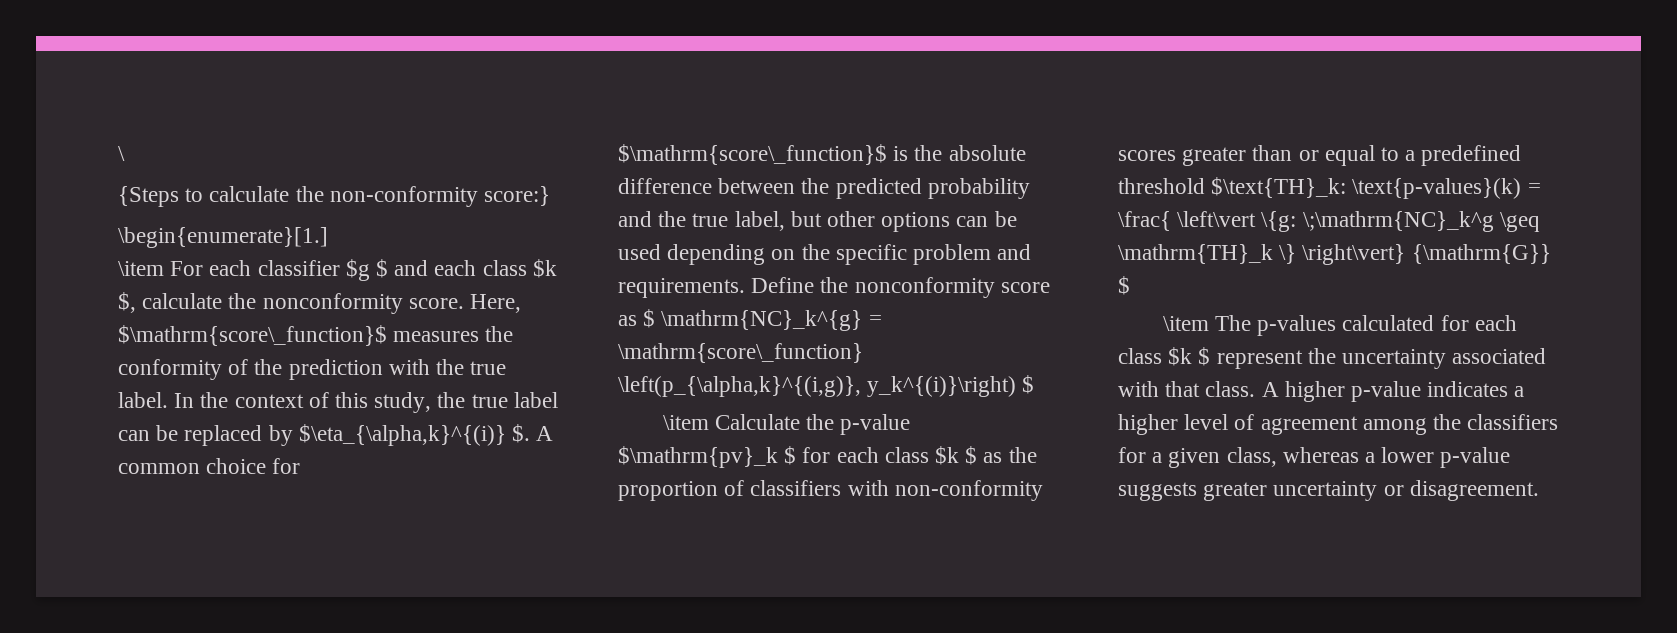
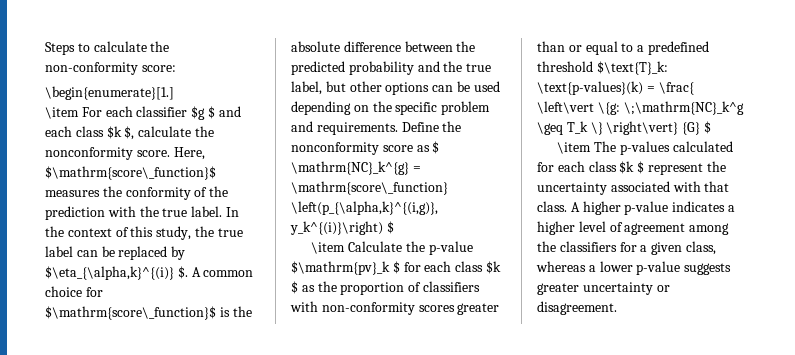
[118,146,125,161] [118,186,179,207] \ // {Steps -> [45,42,75,55] Steps
[484,186,551,206] score:} -> [141,65,176,72] score:
[1211,177,1347,198] $\text{TH}_k: -> [596,61,668,75] $\text{T}_k:
[1118,244,1273,264] \mathrm{TH}_k -> [566,121,588,134] T_k
[1411,244,1551,264] {\mathrm{G}} -> [682,122,701,135] {G}

